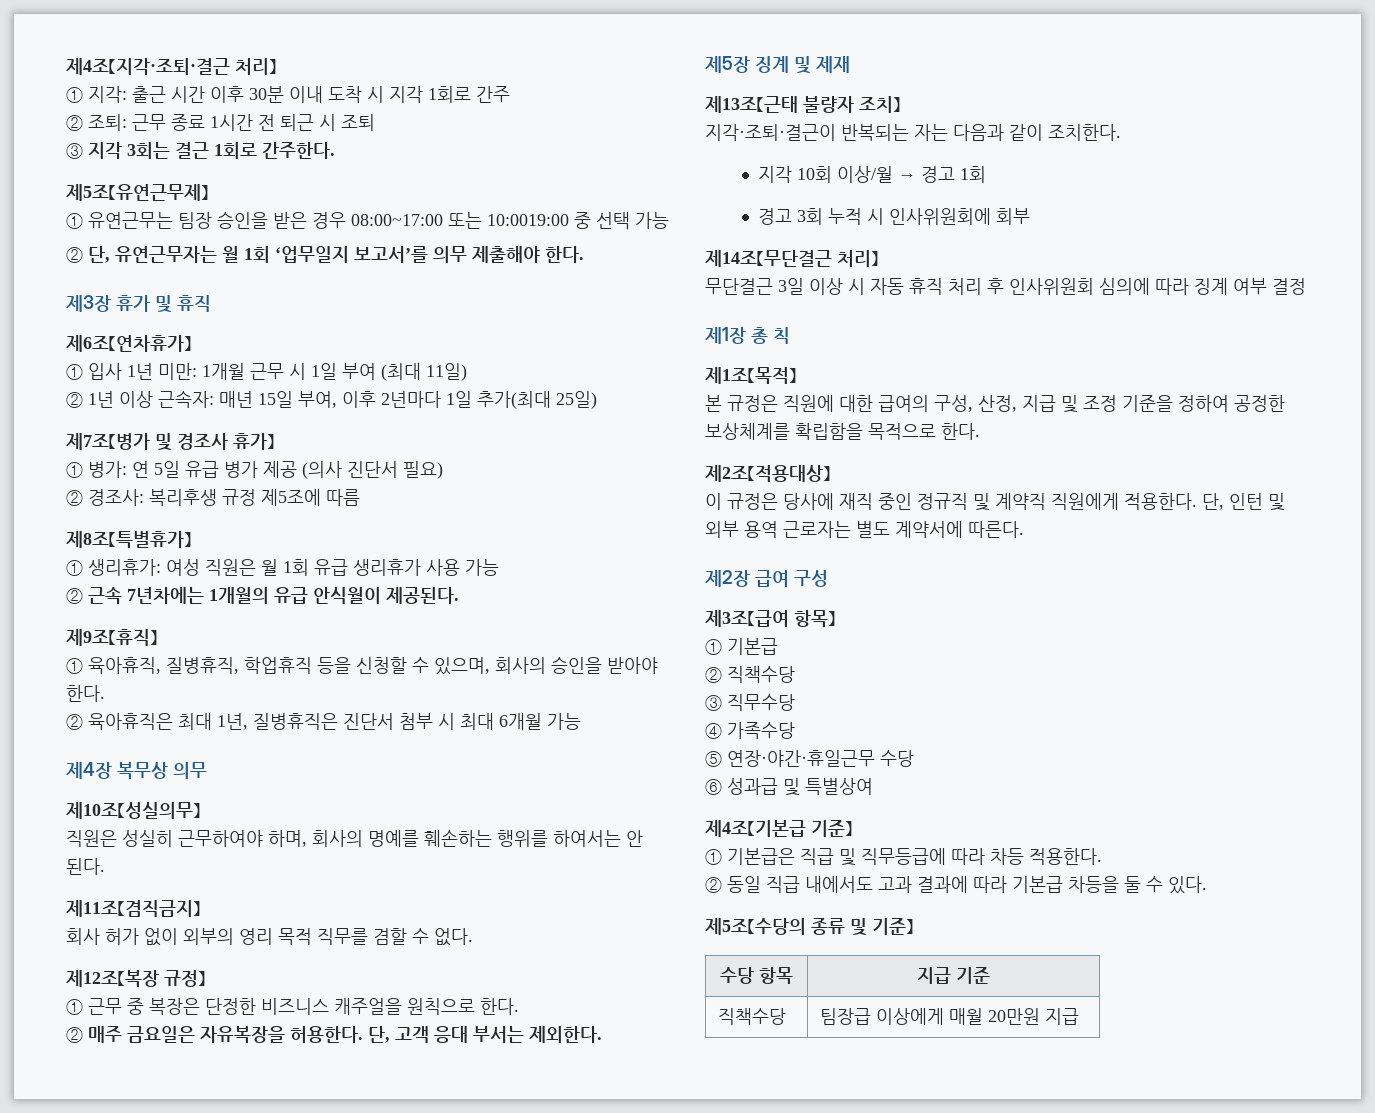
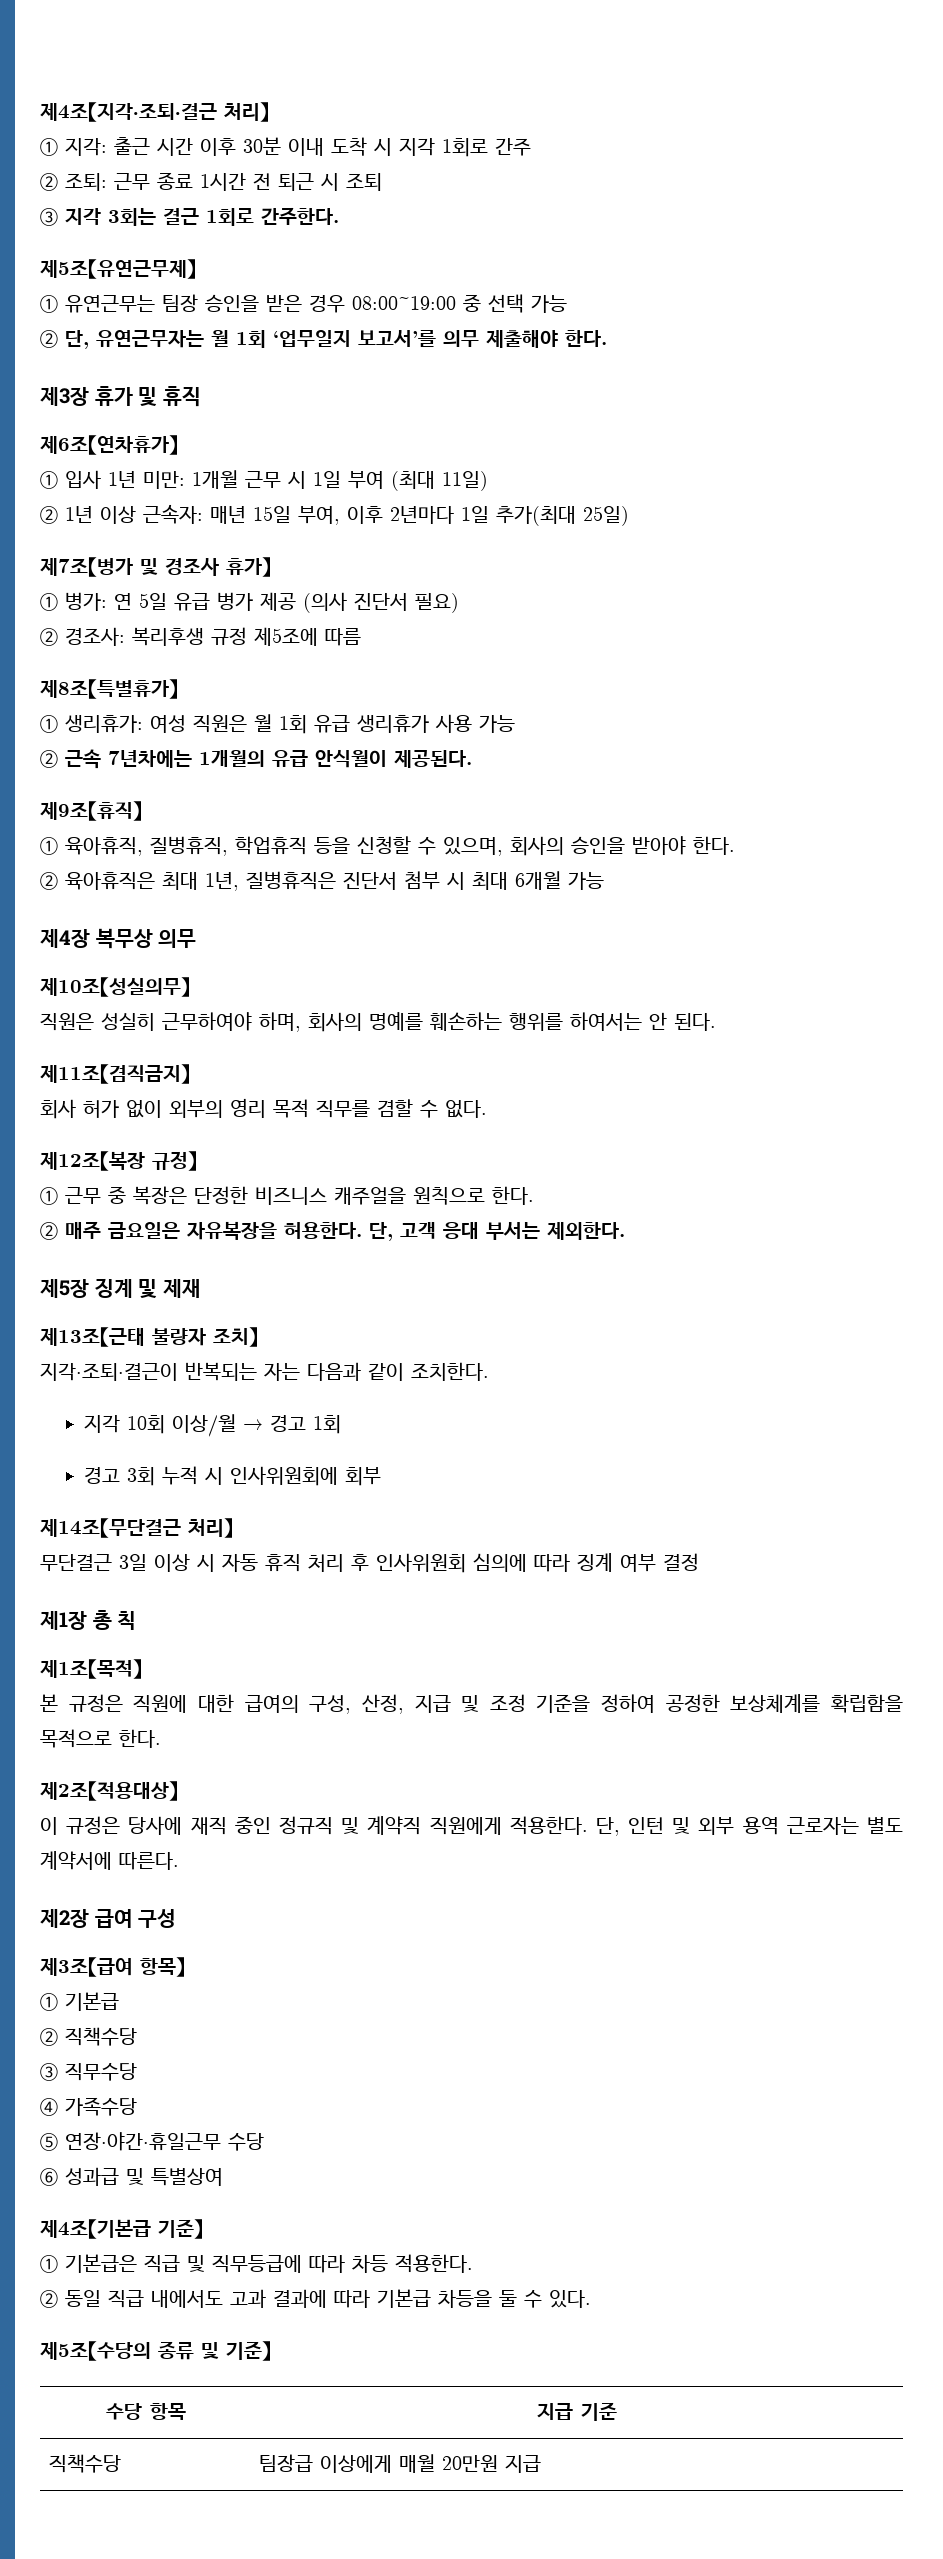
[351,212,569,229] 08:00~17:00 또는 10:0019:00 -> [352,296,456,310] 08:00~19:00

